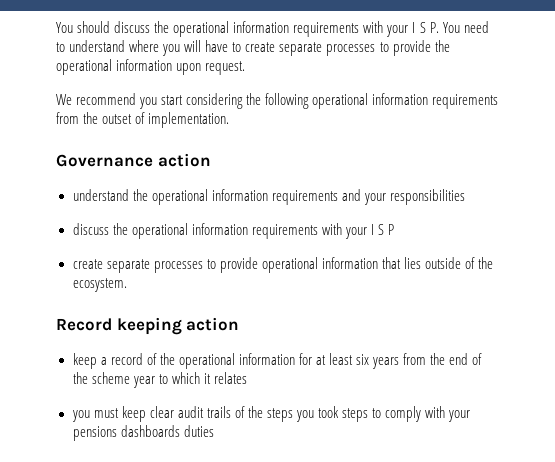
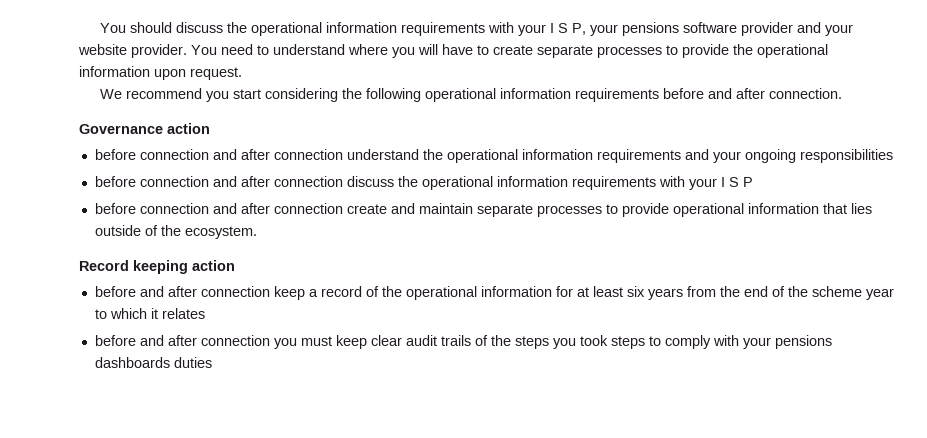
[429,22,439,33] P. -> [572,22,854,36] [78,44,187,58] P, your pensions software provider and your website provider.
[56,112,230,128] [56,153,211,167] from the outset of implementation. // Governance action // -> [663,88,843,99] [79,123,210,134] [94,149,343,160] before and after connection. // Governance action // before connection and after connection
(386, 199) none -> [744,149,796,163] ongoing
(465, 197) none -> [94,176,343,187] before connection and after connection
[72,259,103,269] create -> [94,203,473,214] before connection and after connection create and maintain
(240, 324) none -> [94,286,270,297] before and after connection
(247, 378) none -> [94,335,270,346] before and after connection

